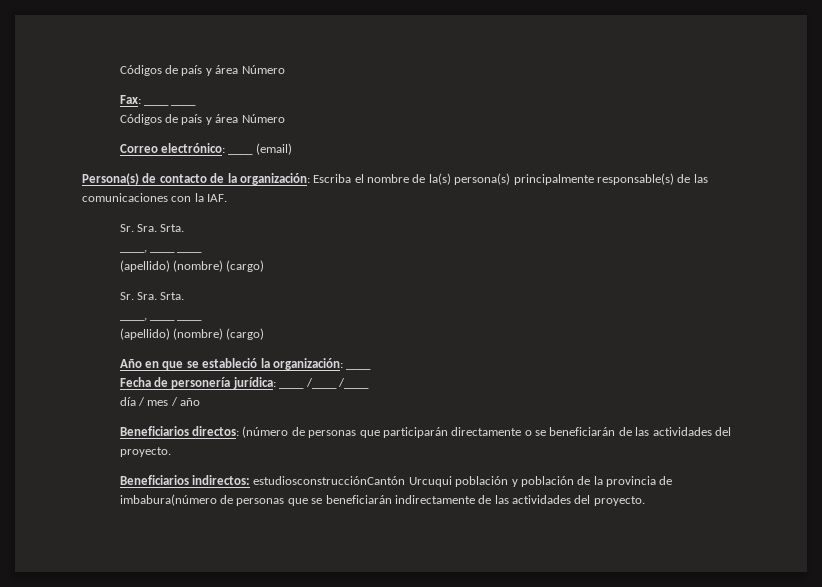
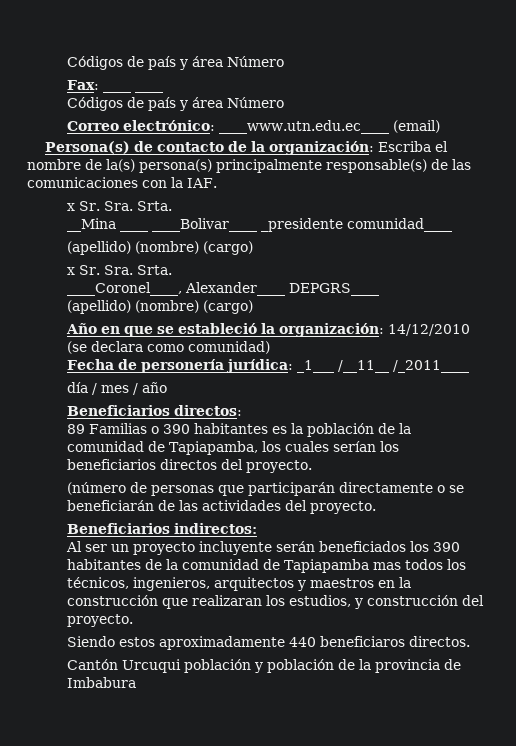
[228,153,254,155] ____ -> [218,120,389,134] ____www.utn.edu.ec____
[119,224,185,232] [119,250,203,253] [119,260,265,272] [119,292,185,300] [119,318,203,321] Sr. Sra. Srta. // ____, ____ ____ // (apellido) (nombre) (cargo) // Sr. Sra. Srta. // ____, ____ ____ -> [66,201,172,211] [66,218,452,232] [66,241,253,255] [66,265,172,275] [66,282,379,296] x Sr. Sra. Srta. // __Mina ____ ____Bolivar____ _presidente comunidad____ // (apellido) (nombre) (cargo) // x Sr. Sra. Srta. // ____Coronel____, Alexander____ DEPGRS____
[346,368,372,370] ____ -> [387,324,470,336] [66,341,270,354] 14/12/2010 (se declara como comunidad)
[279,378,369,389] ____ /____ /____ -> [296,360,469,373] _1___ /__11__ /_2011____
(240, 431) none -> [66,423,411,437] [66,441,399,455] [66,459,312,473] // 89 Familias o 390 habitantes es la población de la comunidad de Tapiapamba, los cuales serían los beneficiarios directos del proyecto. //
[253,476,406,485] estudiosconstrucciónCantón -> [65,541,460,555] [66,559,466,573] [66,577,411,591] [66,595,484,609] [66,614,133,627] [66,636,470,650] [66,659,118,670] // Al ser un proyecto incluyente serán beneficiados los 390 habitantes de la comunidad de Tapiapamba mas todos los técnicos, ingenieros, arquitectos y maestros en la construcción que realizaran los estudios, y construcción del proyecto. // Siendo estos aproximadamente 440 beneficiaros directos. // Cantón
[119,494,645,506] imbabura(número de personas que se beneficiarán indirectamente de las actividades del proyecto. -> [66,677,136,688] Imbabura

